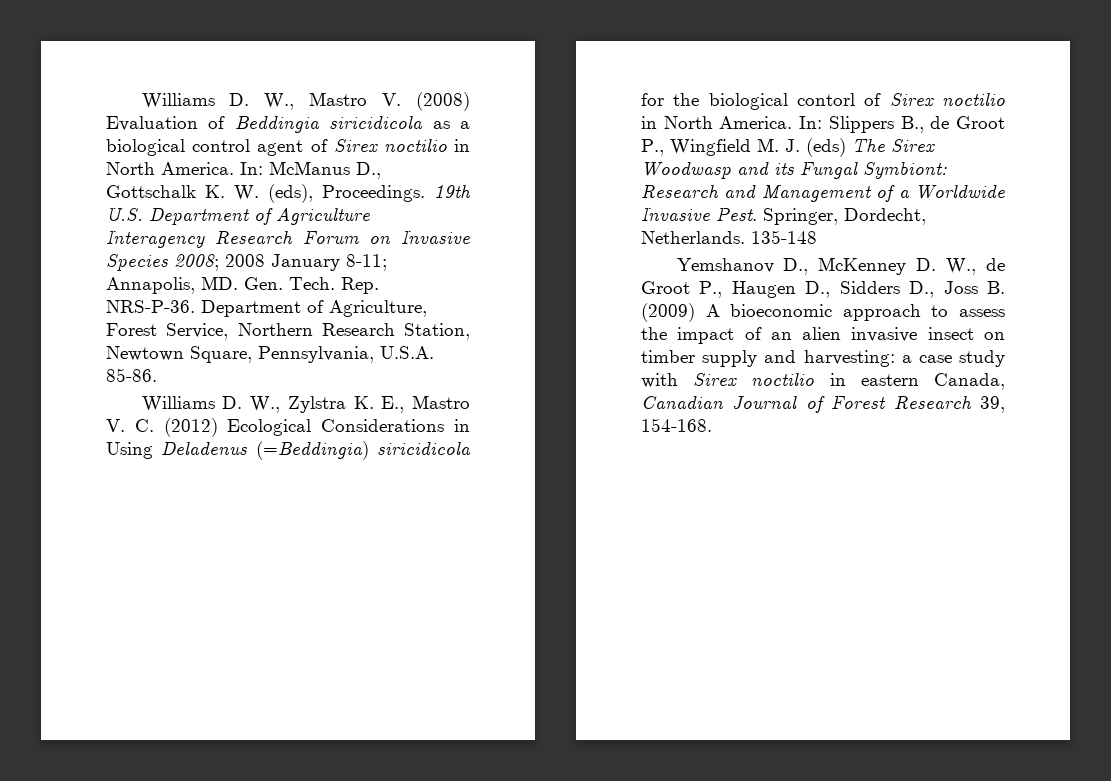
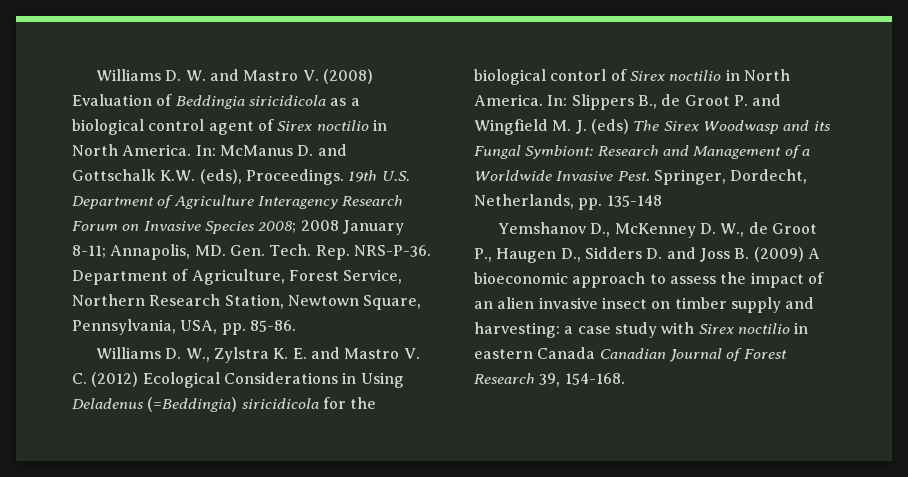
[141,93,295,110] Williams D. W., -> [95,69,239,81] Williams D. W. and
[356,162,381,179] [106,185,259,201] D., Gottschalk K. W. -> [297,144,347,156] [72,169,196,181] D. and Gottschalk K.W.
[380,346,434,359] U.S.A. -> [180,320,246,335] USA, pp.
[381,396,405,413] E., -> [292,347,340,359] E. and
[641,139,664,156] P., -> [733,94,782,106] P. and
[641,231,745,244] Netherlands. -> [474,194,603,210] Netherlands, pp.
[909,281,935,298] D., -> [646,247,696,259] D. and
[934,373,1005,390] Canada, -> [537,347,596,359] Canada

